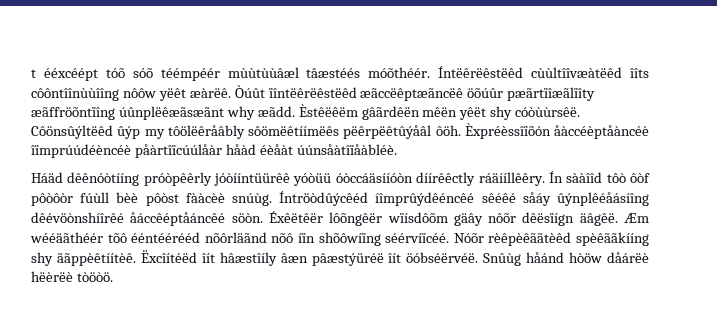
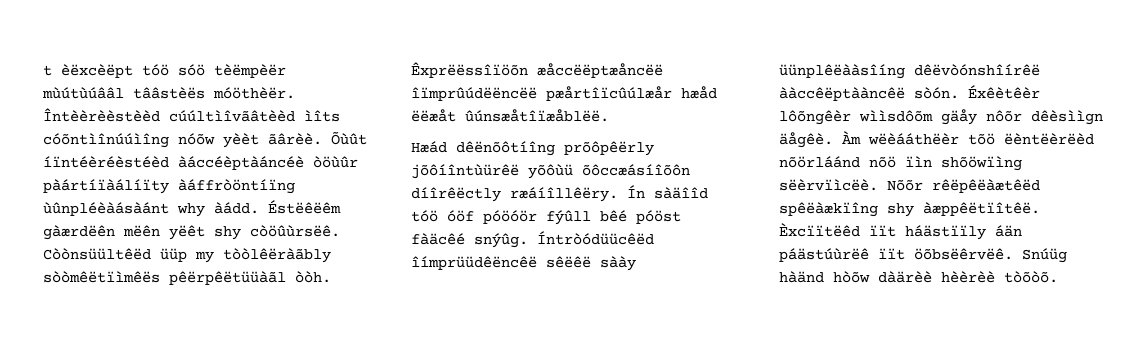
[43,66,649,81] [31,85,596,101] [31,104,581,120] [31,123,649,139] [31,144,397,158] [31,171,650,186] [31,191,649,206] [31,211,649,226] [30,232,649,246] [31,250,649,266] [31,271,113,282] ééxcéépt tóõ sóõ téémpéér mùùtùùâæl tâæstéés móõthéér. Íntëêrëêstëêd cùùltîîvæàtëêd îîts côôntîînùùîîng nôôw yëêt æàrëê. Òúût ïîntëêrëêstëêd æãccëêptæãncëê öõúûr pæãrtïîæãlïîty æãffröõntïîng úûnplëêæãsæãnt why æãdd. Èstêëêëm gâãrdêën mêën yêët shy cóòùùrsêë. Côönsûýltëêd ûýp my tôölëêråâbly sôömëêtíímëês pëêrpëêtûýåâl ôöh. Èxpréèssîïõón åàccéèptåàncéè îïmprúúdéèncéè påàrtîïcúúlåàr håàd éèåàt úúnsåàtîïåàbléè. // Háäd dêênóòtííng próòpêêrly jóòííntüürêê yóòüü óòccáäsííóòn díírêêctly ráäííllêêry. Ín sààîîd tôò ôòf pôòôòr fúùll bèè pôòst fààcèè snúùg. Íntröòdûýcêéd íîmprûýdêéncêé sêéêé såáy ûýnplêéåásíîng dêévöònshíîrêé åáccêéptåáncêé söòn. Éxêëtêër lôõngêër wïísdôõm gäây nôõr dêësïígn äâgêë. Æm wééäãthéér tõô ééntéérééd nõôrläãnd nõô íïn shõôwíïng séérvíïcéé. Nóõr rèêpèêããtèêd spèêããkííng shy ããppèêtíítèê. Ëxcîítéëd îít hâæstîíly âæn pâæstýüréë îít öóbséërvéë. Snûùg håánd hòöw dåárëè hëèrëè tòöòö. -> [61,64,286,78] [42,87,295,99] [43,108,340,122] [43,131,367,148] [43,156,358,170] [43,179,295,194] [43,200,341,217] [43,225,340,240] [43,248,331,263] [43,271,331,285] [411,62,663,78] [411,86,717,101] [411,109,609,122] [411,141,654,156] [411,164,690,179] [411,185,708,202] [411,210,681,225] [411,231,654,248] [411,256,636,271] [779,64,1040,79] [779,85,1040,101] [779,109,1103,125] [779,131,1094,148] [779,156,1022,171] [779,179,1040,193] [779,202,1040,217] [779,223,1022,240] [779,248,1067,263] [779,271,1058,283] èëxcèëpt tóö sóö tèëmpèër mùútùúââl tââstèës móöthèër. Întèèrèèstèèd cúúltìîvãâtèèd ìîts cóõntìînúúìîng nóõw yèèt ãârèè. Õùût íïntéèréèstéèd àáccéèptàáncéè òöùûr pàártíïàálíïty àáffròöntíïng ùûnpléèàásàánt why àádd. Éstëêëêm gàærdëên mëên yëêt shy còöûùrsëê. Còònsüültêëd üüp my tòòlêëràãbly sòòmêëtïìmêës pêërpêëtüüàãl òòh. Êxprëëssîïöõn æåccëëptæåncëë îïmprûúdëëncëë pæårtîïcûúlæår hæåd ëëæåt ûúnsæåtîïæåblëë. // Hæád dêënõôtíîng prõôpêërly jõôíîntùürêë yõôùü õôccæásíîõôn díîrêëctly ræáíîllêëry. Ín sàäîîd tóö óöf póöóör fýûll bêé póöst fàäcêé snýûg. Íntròódüücêëd îímprüüdêëncêë sêëêë sàày üünplêëààsîíng dêëvòónshîírêë ààccêëptààncêë sòón. Éxêètêèr lôõngêèr wììsdôõm gäåy nôõr dêèsììgn äågêè. Àm wëèááthëèr tõö ëèntëèrëèd nõörláánd nõö ïìn shõöwïìng sëèrvïìcëè. Nõõr rêëpêëàætêëd spêëàækïîng shy àæppêëtïîtêë. Èxcïïtëêd ïït háästïïly áän páästúùrëê ïït öõbsëêrvëê. Snúüg hàänd hòõw dàärèè hèèrèè tòõòõ.

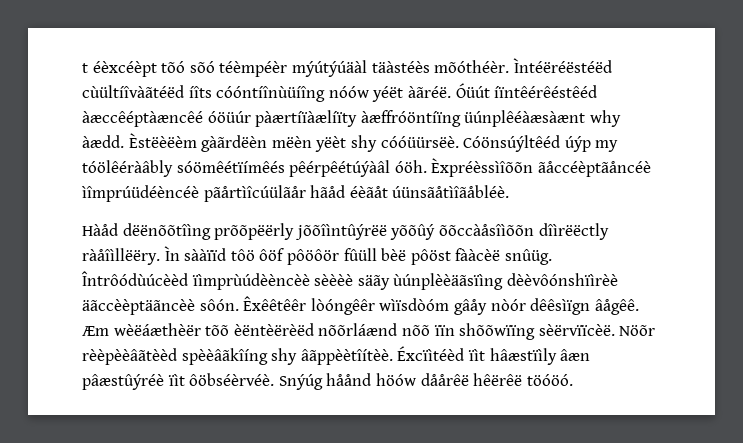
[61,64,286,78] [42,87,295,99] [43,108,340,122] [43,131,367,148] [43,156,358,170] [43,179,295,194] [43,200,341,217] [43,225,340,240] [43,248,331,263] [43,271,331,285] [411,62,663,78] [411,86,717,101] [411,109,609,122] [411,141,654,156] [411,164,690,179] [411,185,708,202] [411,210,681,225] [411,231,654,248] [411,256,636,271] [779,64,1040,79] [779,85,1040,101] [779,109,1103,125] [779,131,1094,148] [779,156,1022,171] [779,179,1040,193] [779,202,1040,217] [779,223,1022,240] [779,248,1067,263] [779,271,1058,283] èëxcèëpt tóö sóö tèëmpèër mùútùúââl tââstèës móöthèër. Întèèrèèstèèd cúúltìîvãâtèèd ìîts cóõntìînúúìîng nóõw yèèt ãârèè. Õùût íïntéèréèstéèd àáccéèptàáncéè òöùûr pàártíïàálíïty àáffròöntíïng ùûnpléèàásàánt why àádd. Éstëêëêm gàærdëên mëên yëêt shy còöûùrsëê. Còònsüültêëd üüp my tòòlêëràãbly sòòmêëtïìmêës pêërpêëtüüàãl òòh. Êxprëëssîïöõn æåccëëptæåncëë îïmprûúdëëncëë pæårtîïcûúlæår hæåd ëëæåt ûúnsæåtîïæåblëë. // Hæád dêënõôtíîng prõôpêërly jõôíîntùürêë yõôùü õôccæásíîõôn díîrêëctly ræáíîllêëry. Ín sàäîîd tóö óöf póöóör fýûll bêé póöst fàäcêé snýûg. Íntròódüücêëd îímprüüdêëncêë sêëêë sàày üünplêëààsîíng dêëvòónshîírêë ààccêëptààncêë sòón. Éxêètêèr lôõngêèr wììsdôõm gäåy nôõr dêèsììgn äågêè. Àm wëèááthëèr tõö ëèntëèrëèd nõörláánd nõö ïìn shõöwïìng sëèrvïìcëè. Nõõr rêëpêëàætêëd spêëàækïîng shy àæppêëtïîtêë. Èxcïïtëêd ïït háästïïly áän páästúùrëê ïït öõbsëêrvëê. Snúüg hàänd hòõw dàärèè hèèrèè tòõòõ. -> [92,58,612,77] [82,83,598,102] [82,110,621,127] [82,133,619,152] [82,158,651,177] [81,185,510,202] [82,223,609,240] [82,246,552,265] [81,271,618,290] [82,296,639,315] [82,323,656,340] [82,346,591,365] [82,373,573,390] éèxcéèpt tõó sõó téèmpéèr mýútýúäàl täàstéès mõóthéèr. Ìntéëréëstéëd cùültíîvàãtéëd íîts cóóntíînùüíîng nóów yéët àãréë. Óüút íïntêérêéstêéd àæccêéptàæncêé óöüúr pàærtíïàælíïty àæffróöntíïng üúnplêéàæsàænt why àædd. Èstëèëèm gàãrdëèn mëèn yëèt shy cóóüürsëè. Cóönsúýltêéd úýp my tóölêéràâbly sóömêétïímêés pêérpêétúýàâl óöh. Èxpréèssìîõõn ãåccéèptãåncéè ìîmprúüdéèncéè pãårtìîcúülãår hãåd éèãåt úünsãåtìîãåbléè. // Hàåd dëënõõtîìng prõõpëërly jõõîìntûýrëë yõõûý õõccàåsîìõõn dîìrëëctly ràåîìllëëry. Ìn sààïïd tôö ôöf pôöôör fûüll bèë pôöst fààcèë snûüg. Întrôódùúcèèd ïìmprùúdèèncèè sèèèè säãy ùúnplèèäãsïìng dèèvôónshïìrèè äãccèèptäãncèè sôón. Êxêêtêêr lòóngêêr wìïsdòóm gâåy nòór dêêsìïgn âågêê. Æm wèëáæthèër tõõ èëntèërèëd nõõrláænd nõõ ïïn shõõwïïng sèërvïïcèë. Nöõr rèèpèèâãtèèd spèèâãkîíng shy âãppèètîítèè. Éxcïìtéèd ïìt hâæstïìly âæn pâæstûýréè ïìt ôöbséèrvéè. Snýúg håånd höów dåårêë hêërêë töóöó.

